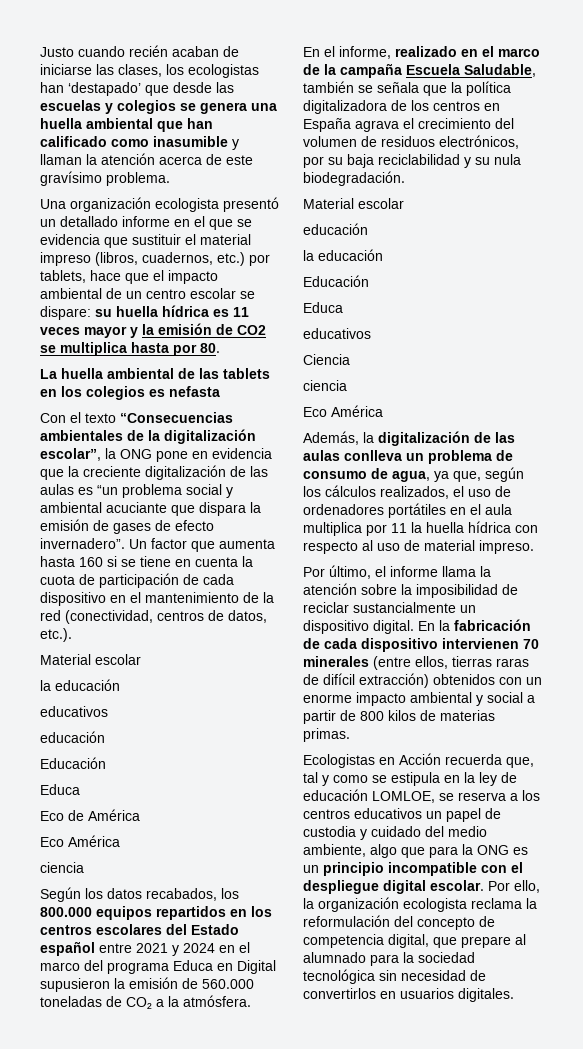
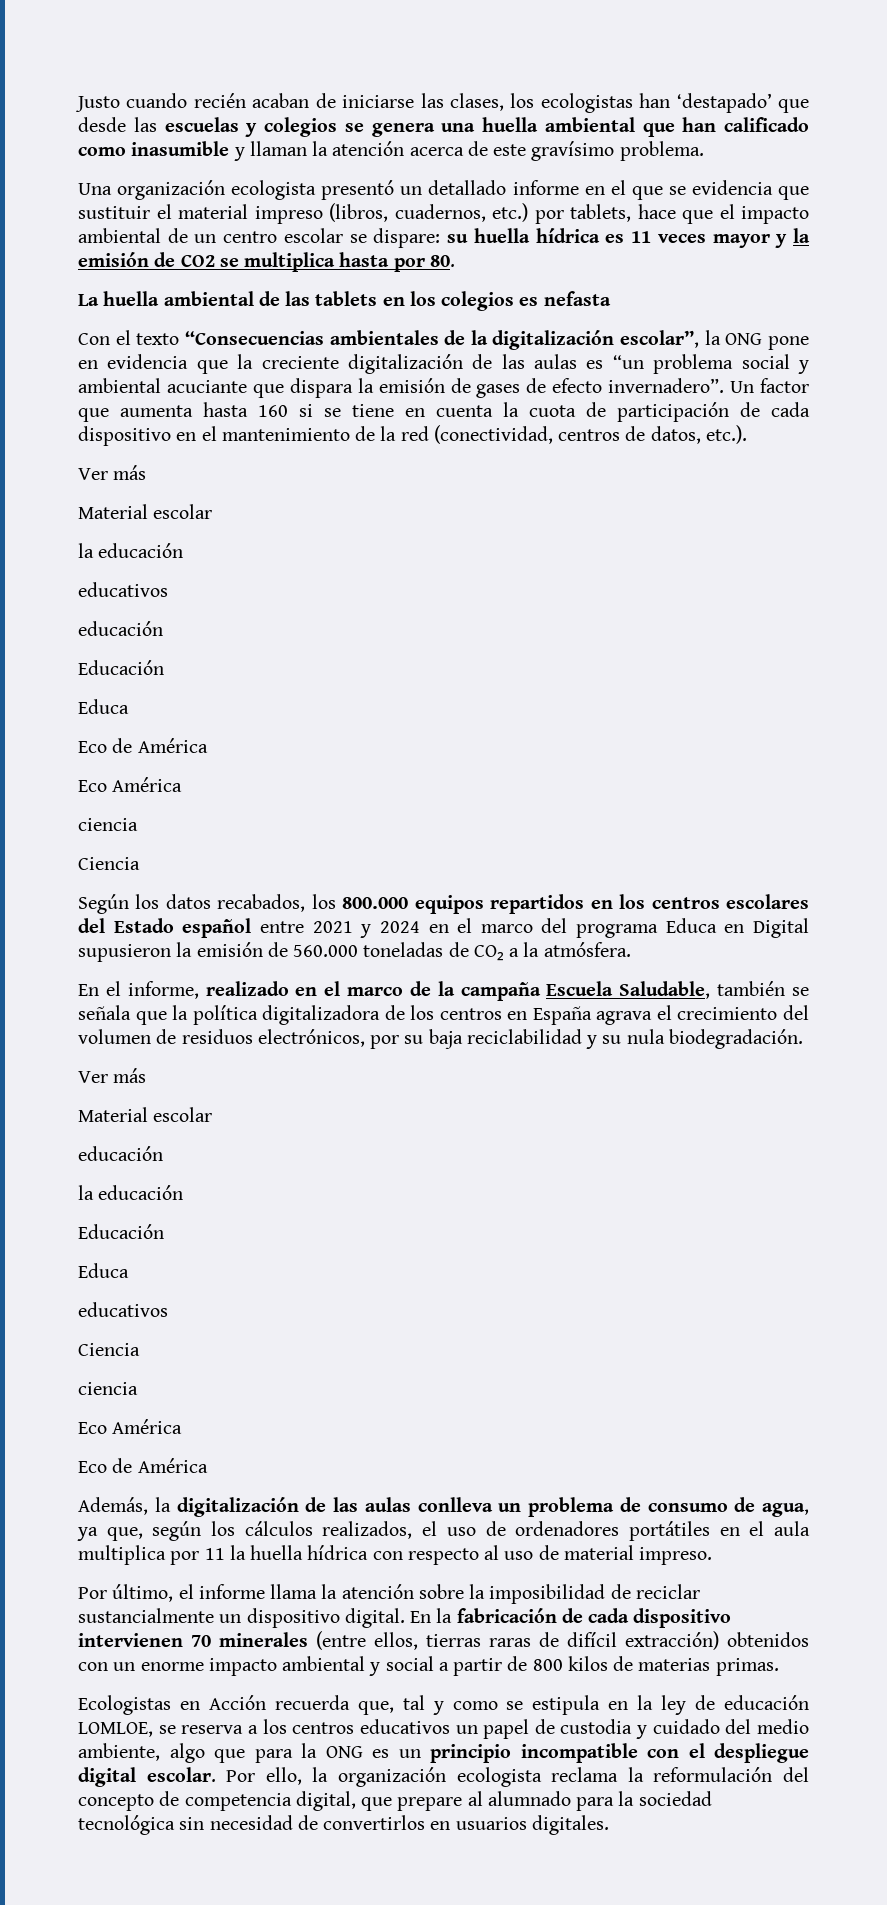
(72, 635) none -> [78,465,147,480] // Ver más
(84, 867) none -> [78,857,140,870] // Ciencia
(405, 178) none -> [78,1068,147,1083] // Ver más
(383, 411) none -> [78,1458,208,1473] // Eco de América

